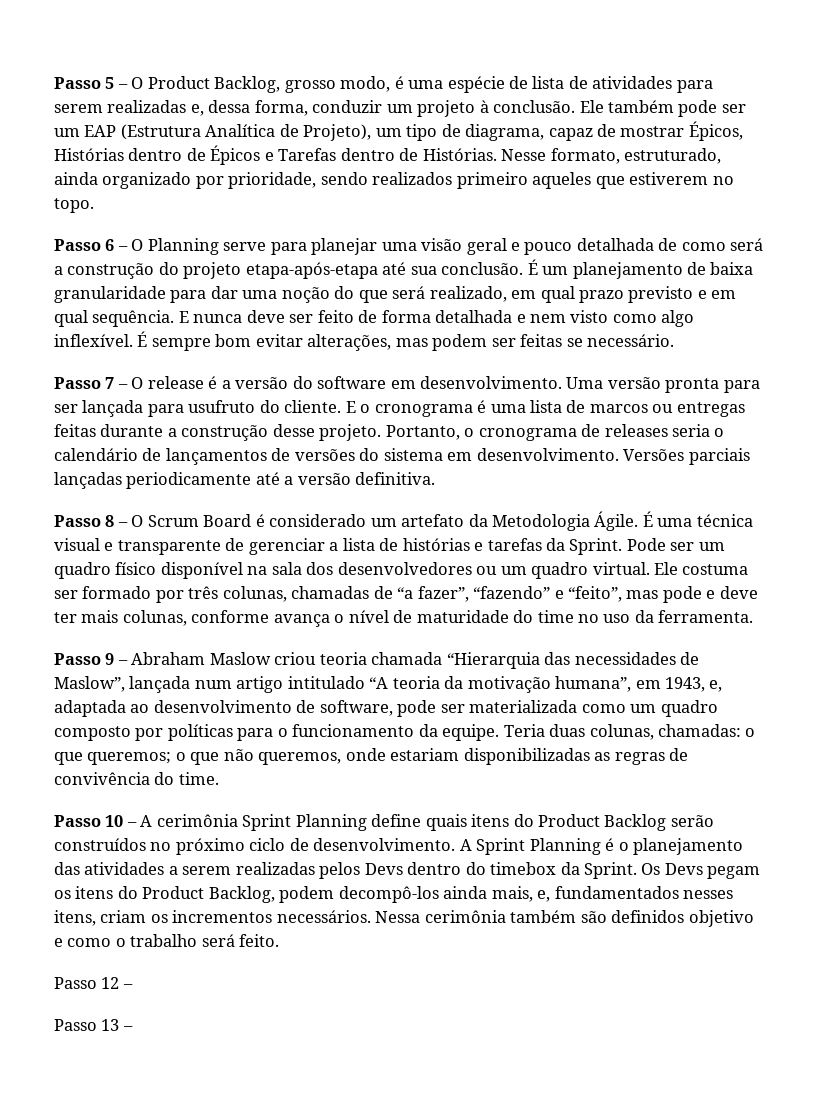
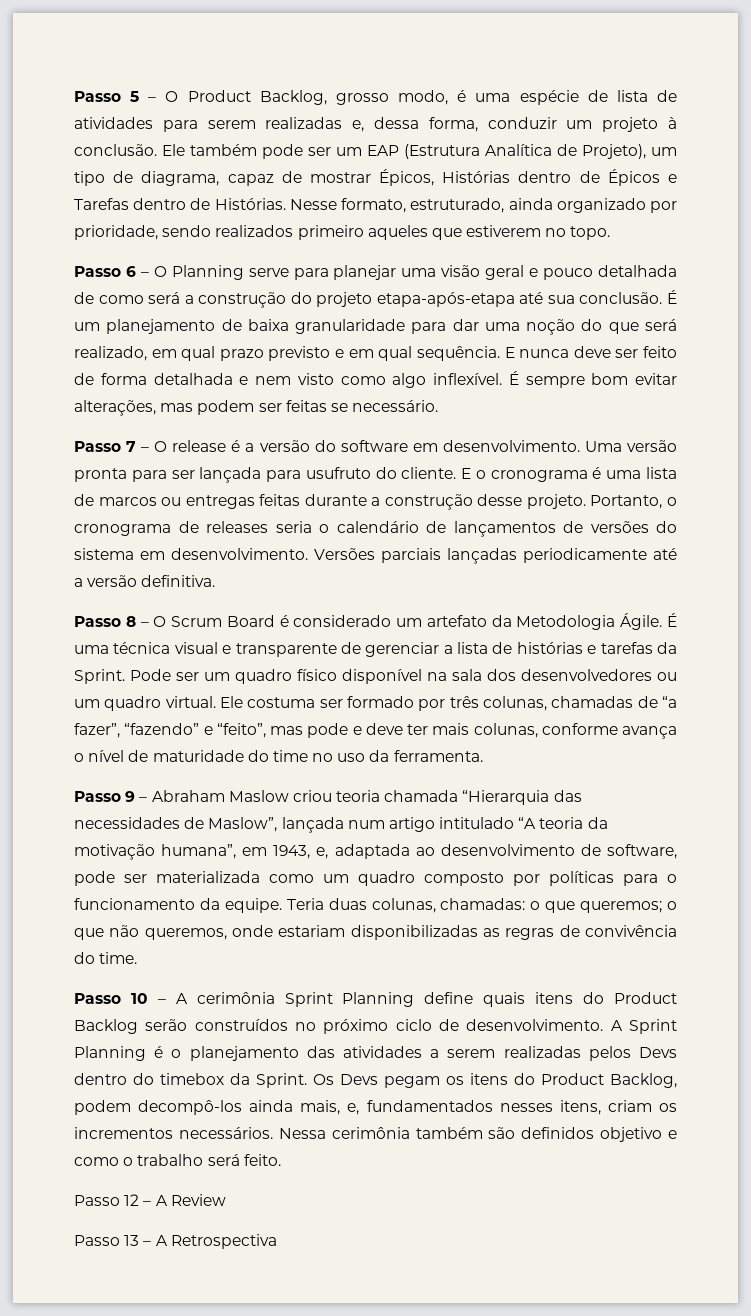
(133, 986) none -> [155,1194,226,1206] A Review
(133, 1028) none -> [155,1234,277,1249] A Retrospectiva

